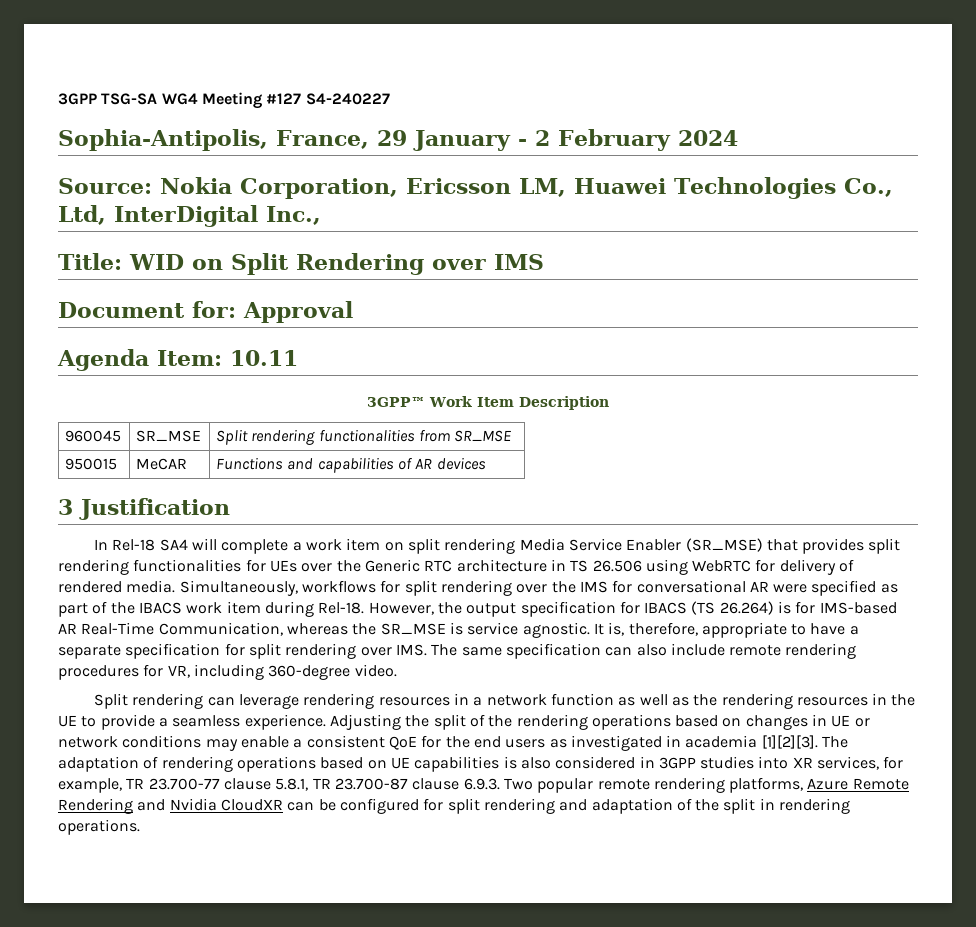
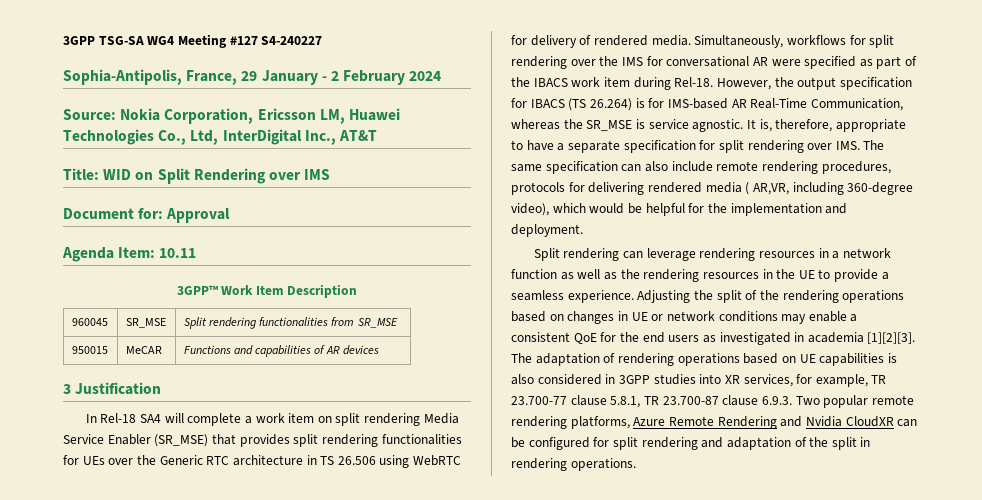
(321, 215) none -> [338,130,377,141] AT&T
[58,664,397,680] procedures for VR, including 360-degree video. -> [821,161,891,174] [511,182,914,195] [511,203,848,216] [511,224,583,237] procedures, protocols for delivering rendered media ( AR,VR, including 360-degree video), which would be helpful for the implementation and deployment.

